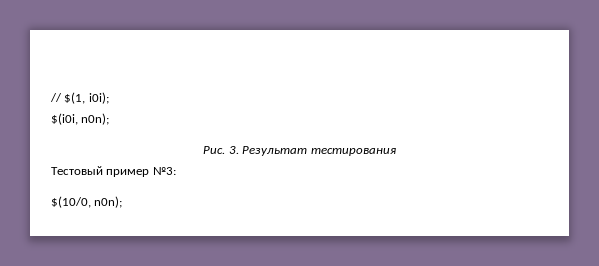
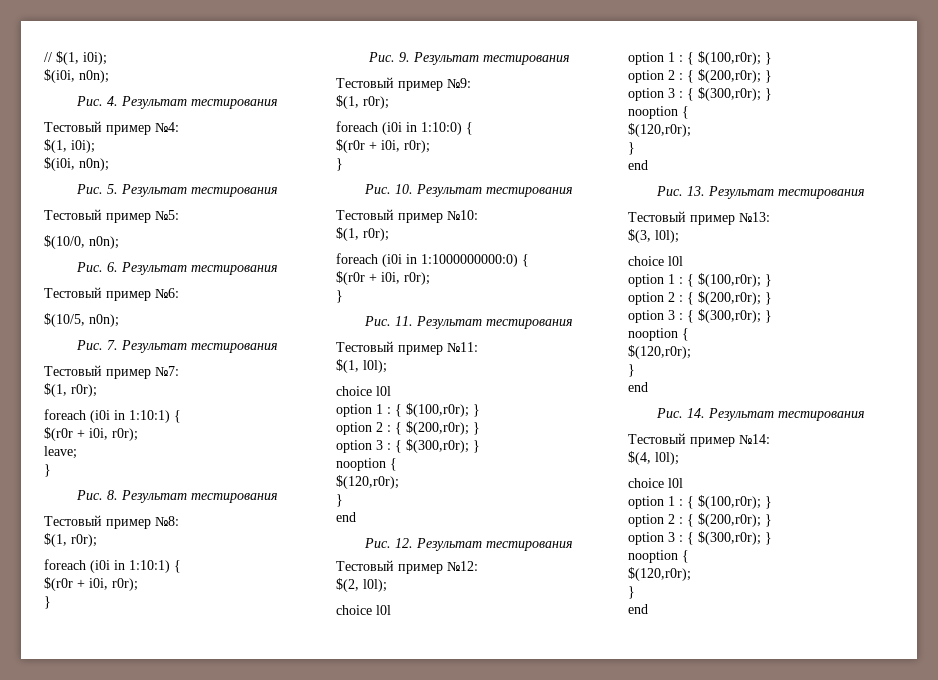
[50,92,109,104] [51,113,110,125] [203,146,396,156] [51,166,176,177] [51,196,123,208] // $(1, i0i); // $(i0i, n0n); // Рис. 3. Результат тестирования // Тестовый пример №3: // $(10/0, n0n); -> [44,51,107,65] [44,69,109,83] [75,96,278,109] [44,121,179,135] [44,139,95,153] [44,157,109,171] [75,184,278,197] [44,209,179,223] [44,235,119,249] [75,262,278,275] [44,287,179,301] [44,313,119,327] [75,340,278,353] [44,365,179,379] [44,383,97,397] [44,409,181,423] [44,427,138,441] [44,446,77,459] [44,464,51,477] [75,490,278,503] [44,515,179,529] [44,533,97,547] [44,559,181,573] [44,577,138,591] [44,596,51,609] [367,52,570,65] [336,77,471,91] [336,95,389,109] [336,121,473,135] [336,139,430,153] [336,158,343,171] [364,184,573,197] [336,209,478,223] [336,227,389,241] [336,253,529,267] [336,271,430,285] [336,290,343,303] [364,316,573,329] [336,341,478,355] [336,359,387,373] [336,386,391,396] [336,403,480,417] [336,421,480,435] [336,439,480,453] [336,458,397,471] [336,475,399,489] [336,494,343,507] [336,512,356,522] [364,538,573,551] [336,560,478,574] [336,578,387,592] [336,605,391,615] [628,51,772,65] [628,69,772,83] [628,87,772,101] [628,106,689,119] [628,123,691,137] [628,142,635,155] [628,160,648,170] [656,186,865,199] [628,211,770,225] [628,229,679,243] [628,256,683,266] [628,273,772,287] [628,291,772,305] [628,309,772,323] [628,328,689,341] [628,345,691,359] [628,364,635,377] [628,382,648,392] [656,408,865,421] [628,433,770,447] [628,451,679,465] [628,478,683,488] [628,495,772,509] [628,513,772,527] [628,531,772,545] [628,550,689,563] [628,567,691,581] [628,586,635,599] [628,604,648,614] // $(1, i0i); // $(i0i, n0n); // Рис. 4. Результат тестирования // Тестовый пример №4: // $(1, i0i); // $(i0i, n0n); // Рис. 5. Результат тестирования // Тестовый пример №5: // $(10/0, n0n); // Рис. 6. Результат тестирования // Тестовый пример №6: // $(10/5, n0n); // Рис. 7. Результат тестирования // Тестовый пример №7: // $(1, r0r); // foreach (i0i in 1:10:1) { // $(r0r + i0i, r0r); // leave; // } // Рис. 8. Результат тестирования // Тестовый пример №8: // $(1, r0r); // foreach (i0i in 1:10:1) { // $(r0r + i0i, r0r); // } // Рис. 9. Результат тестирования // Тестовый пример №9: // $(1, r0r); // foreach (i0i in 1:10:0) { // $(r0r + i0i, r0r); // } // Рис. 10. Результат тестирования // Тестовый пример №10: // $(1, r0r); // foreach (i0i in 1:1000000000:0) { // $(r0r + i0i, r0r); // } // Рис. 11. Результат тестирования // Тестовый пример №11: // $(1, l0l); // choice l0l // option 1 : { $(100,r0r); } // option 2 : { $(200,r0r); } // option 3 : { $(300,r0r); } // nooption { // $(120,r0r); // } // end // Рис. 12. Результат тестирования // Тестовый пример №12: // $(2, l0l); // choice l0l // option 1 : { $(100,r0r); } // option 2 : { $(200,r0r); } // option 3 : { $(300,r0r); } // nooption { // $(120,r0r); // } // end // Рис. 13. Результат тестирования // Тестовый пример №13: // $(3, l0l); // choice l0l // option 1 : { $(100,r0r); } // option 2 : { $(200,r0r); } // option 3 : { $(300,r0r); } // nooption { // $(120,r0r); // } // end // Рис. 14. Результат тестирования // Тестовый пример №14: // $(4, l0l); // choice l0l // option 1 : { $(100,r0r); } // option 2 : { $(200,r0r); } // option 3 : { $(300,r0r); } // nooption { // $(120,r0r); // } // end

